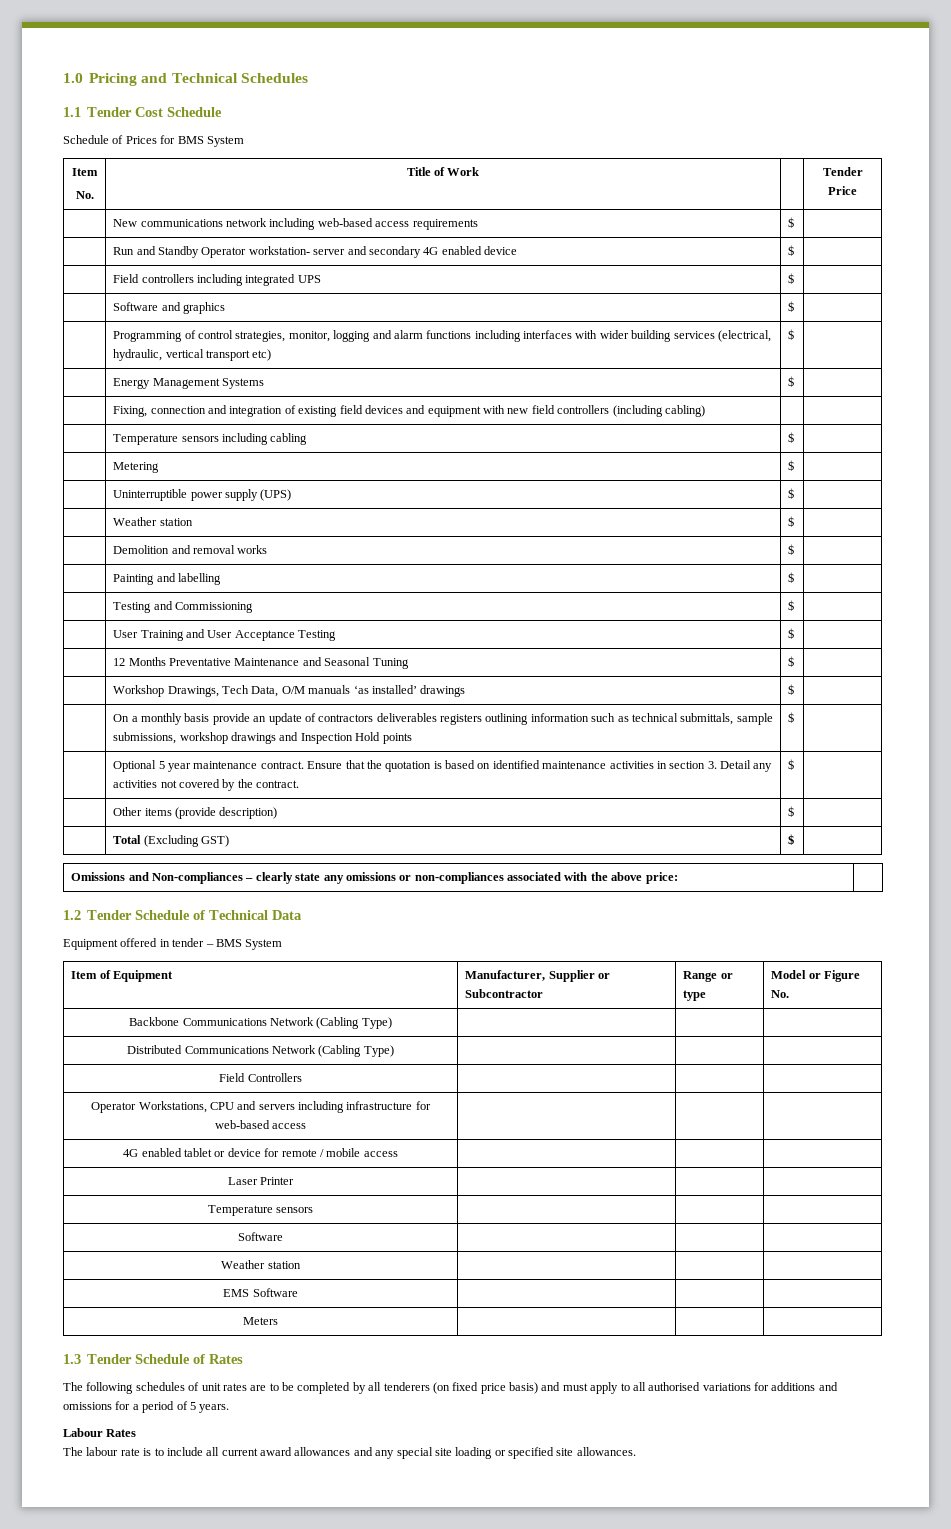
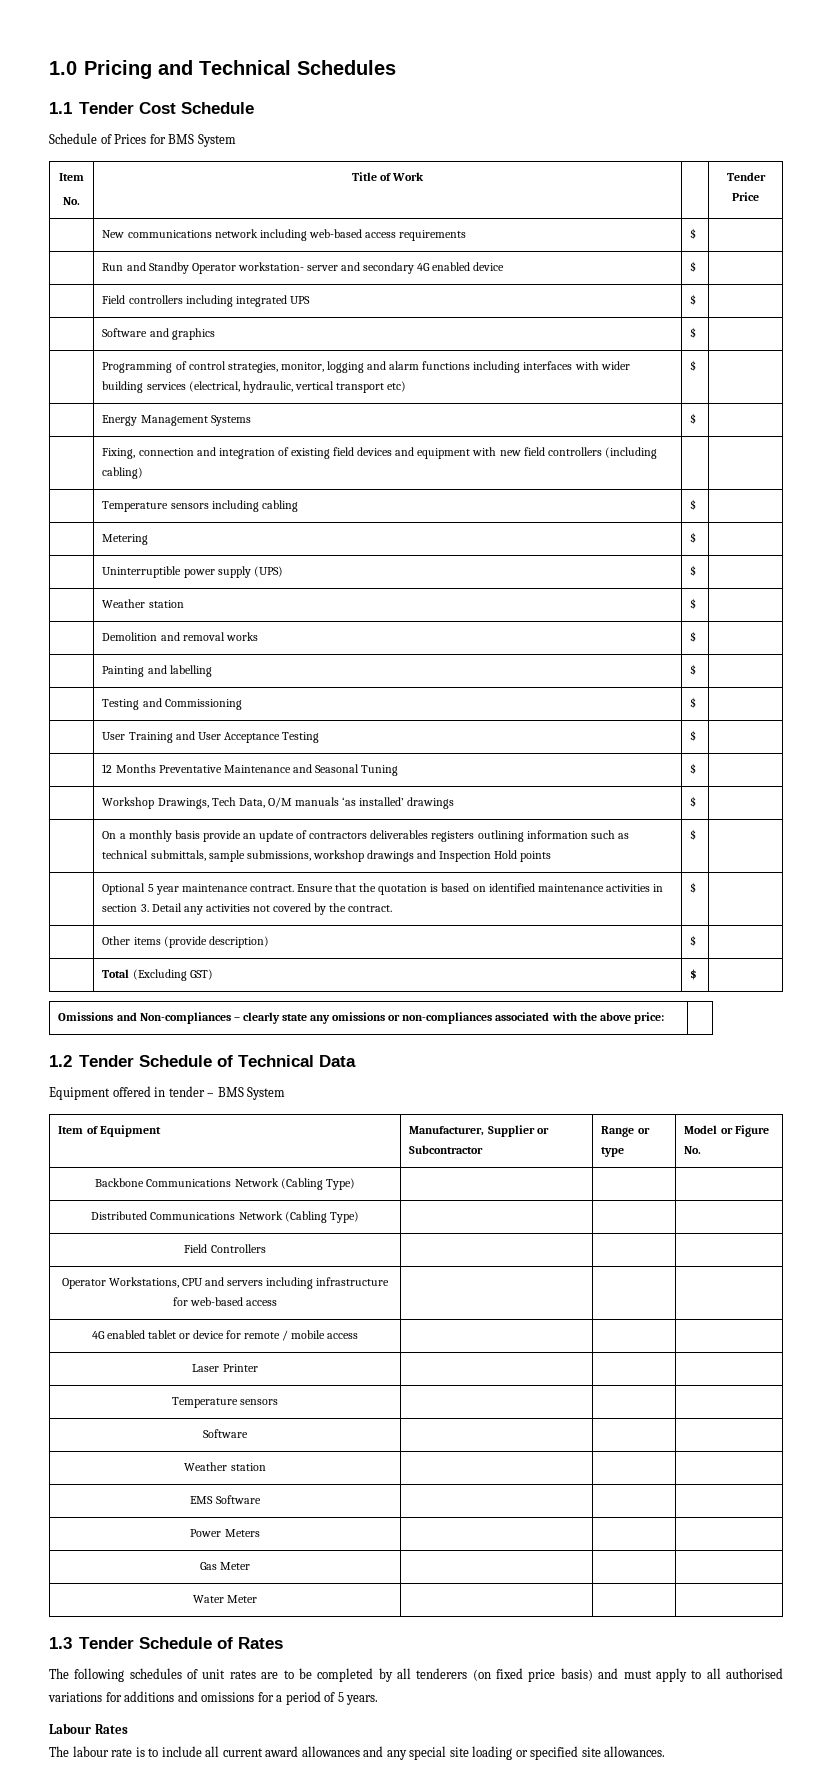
(298, 1292) none -> [190,1529,222,1537] Power
(278, 1321) none -> [199,1562,251,1570] [192,1595,258,1603] // Gas Meter | | | // Water Meter | | |

